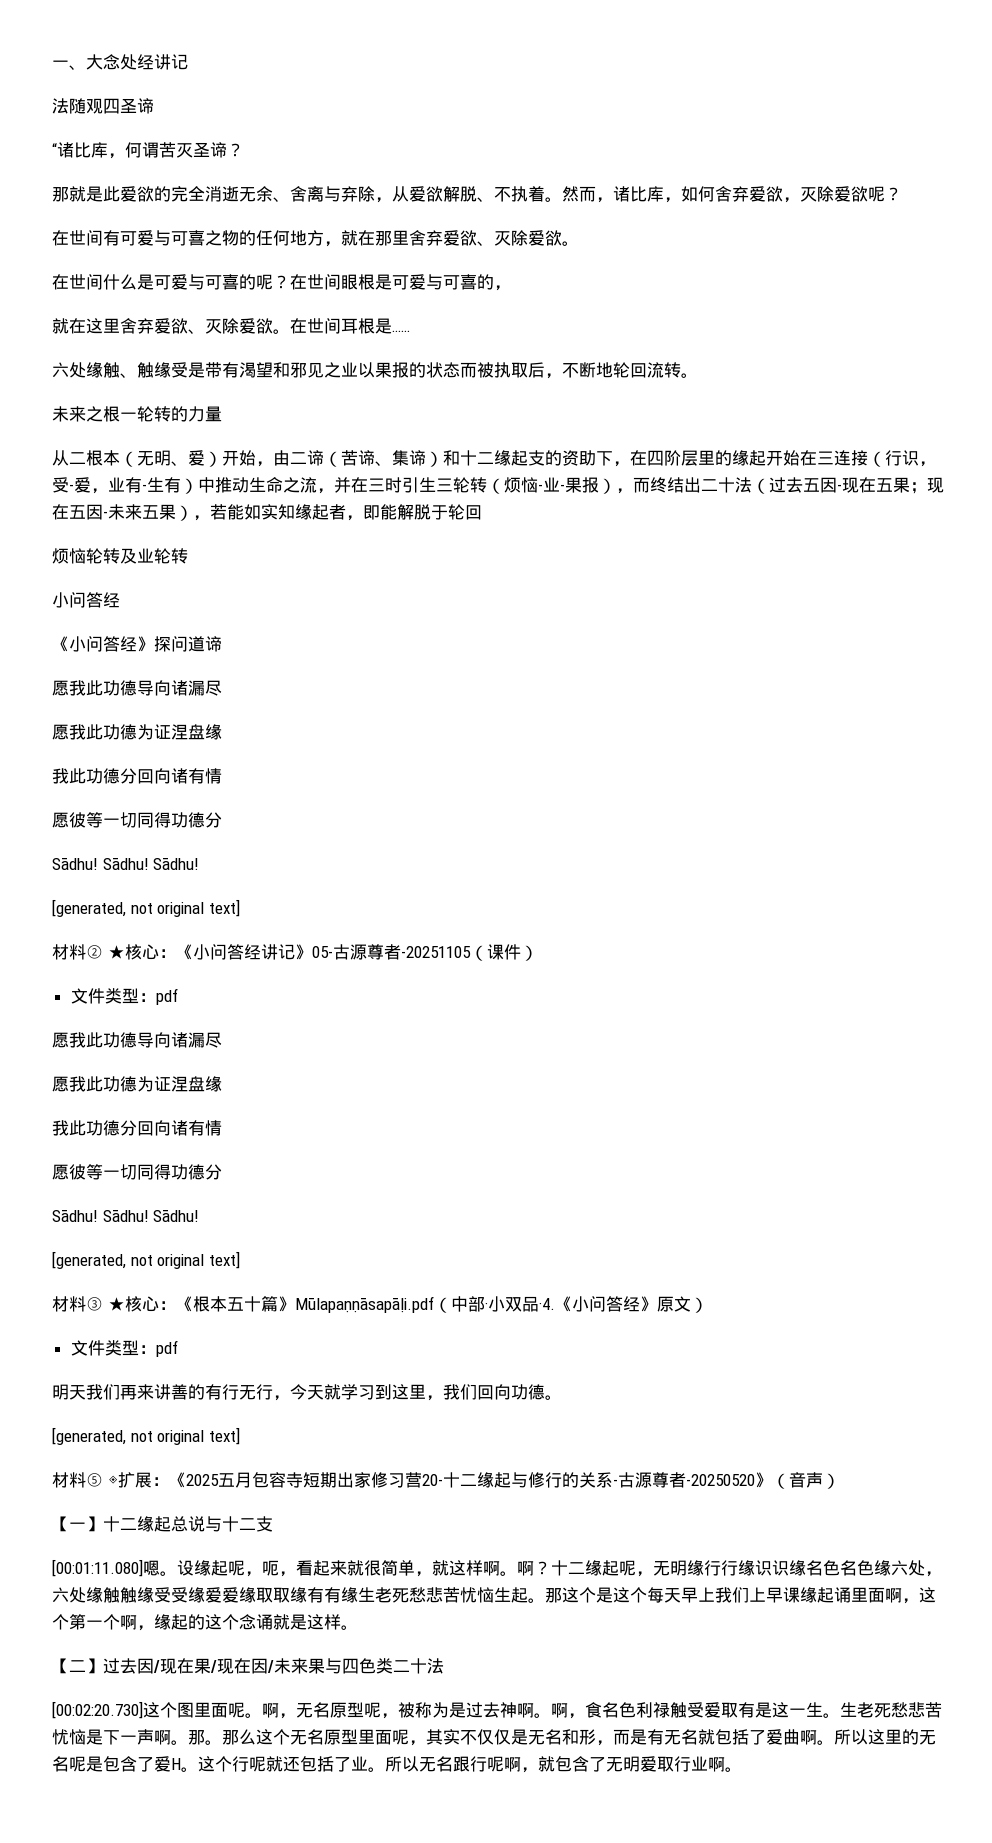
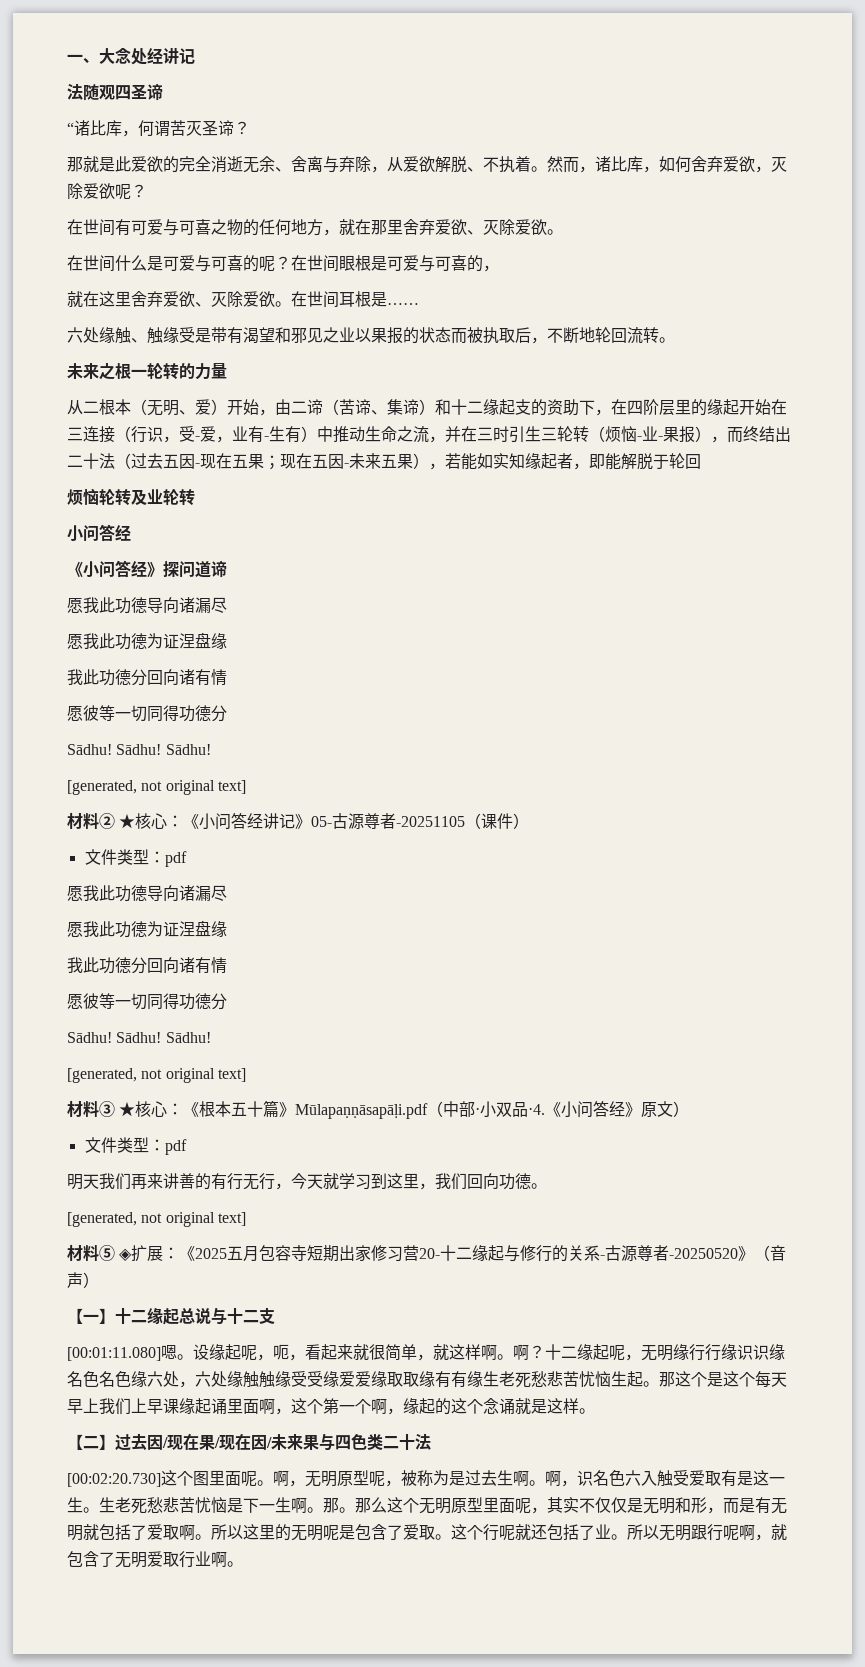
[313,1702,330,1718] 名 -> [321,1471,337,1487] 明
[500,1702,517,1718] 神 -> [497,1470,513,1486] 生
[585,1702,670,1718] 食名色利禄 -> [577,1470,657,1486] 识名色六入
[137,1729,154,1745] 声 -> [275,1497,291,1513] 生
[307,1729,324,1745] 名 -> [435,1498,451,1514] 明
[545,1729,562,1745] 名 -> [659,1498,675,1514] 明
[681,1729,698,1745] 名 -> [67,1525,83,1541] 明
[783,1729,800,1745] 曲 -> [163,1525,179,1540] 取
[52,1756,69,1772] 名 -> [307,1525,323,1541] 明
[171,1758,181,1770] H -> [419,1525,435,1540] 取
[436,1756,453,1772] 名 -> [675,1525,691,1541] 明

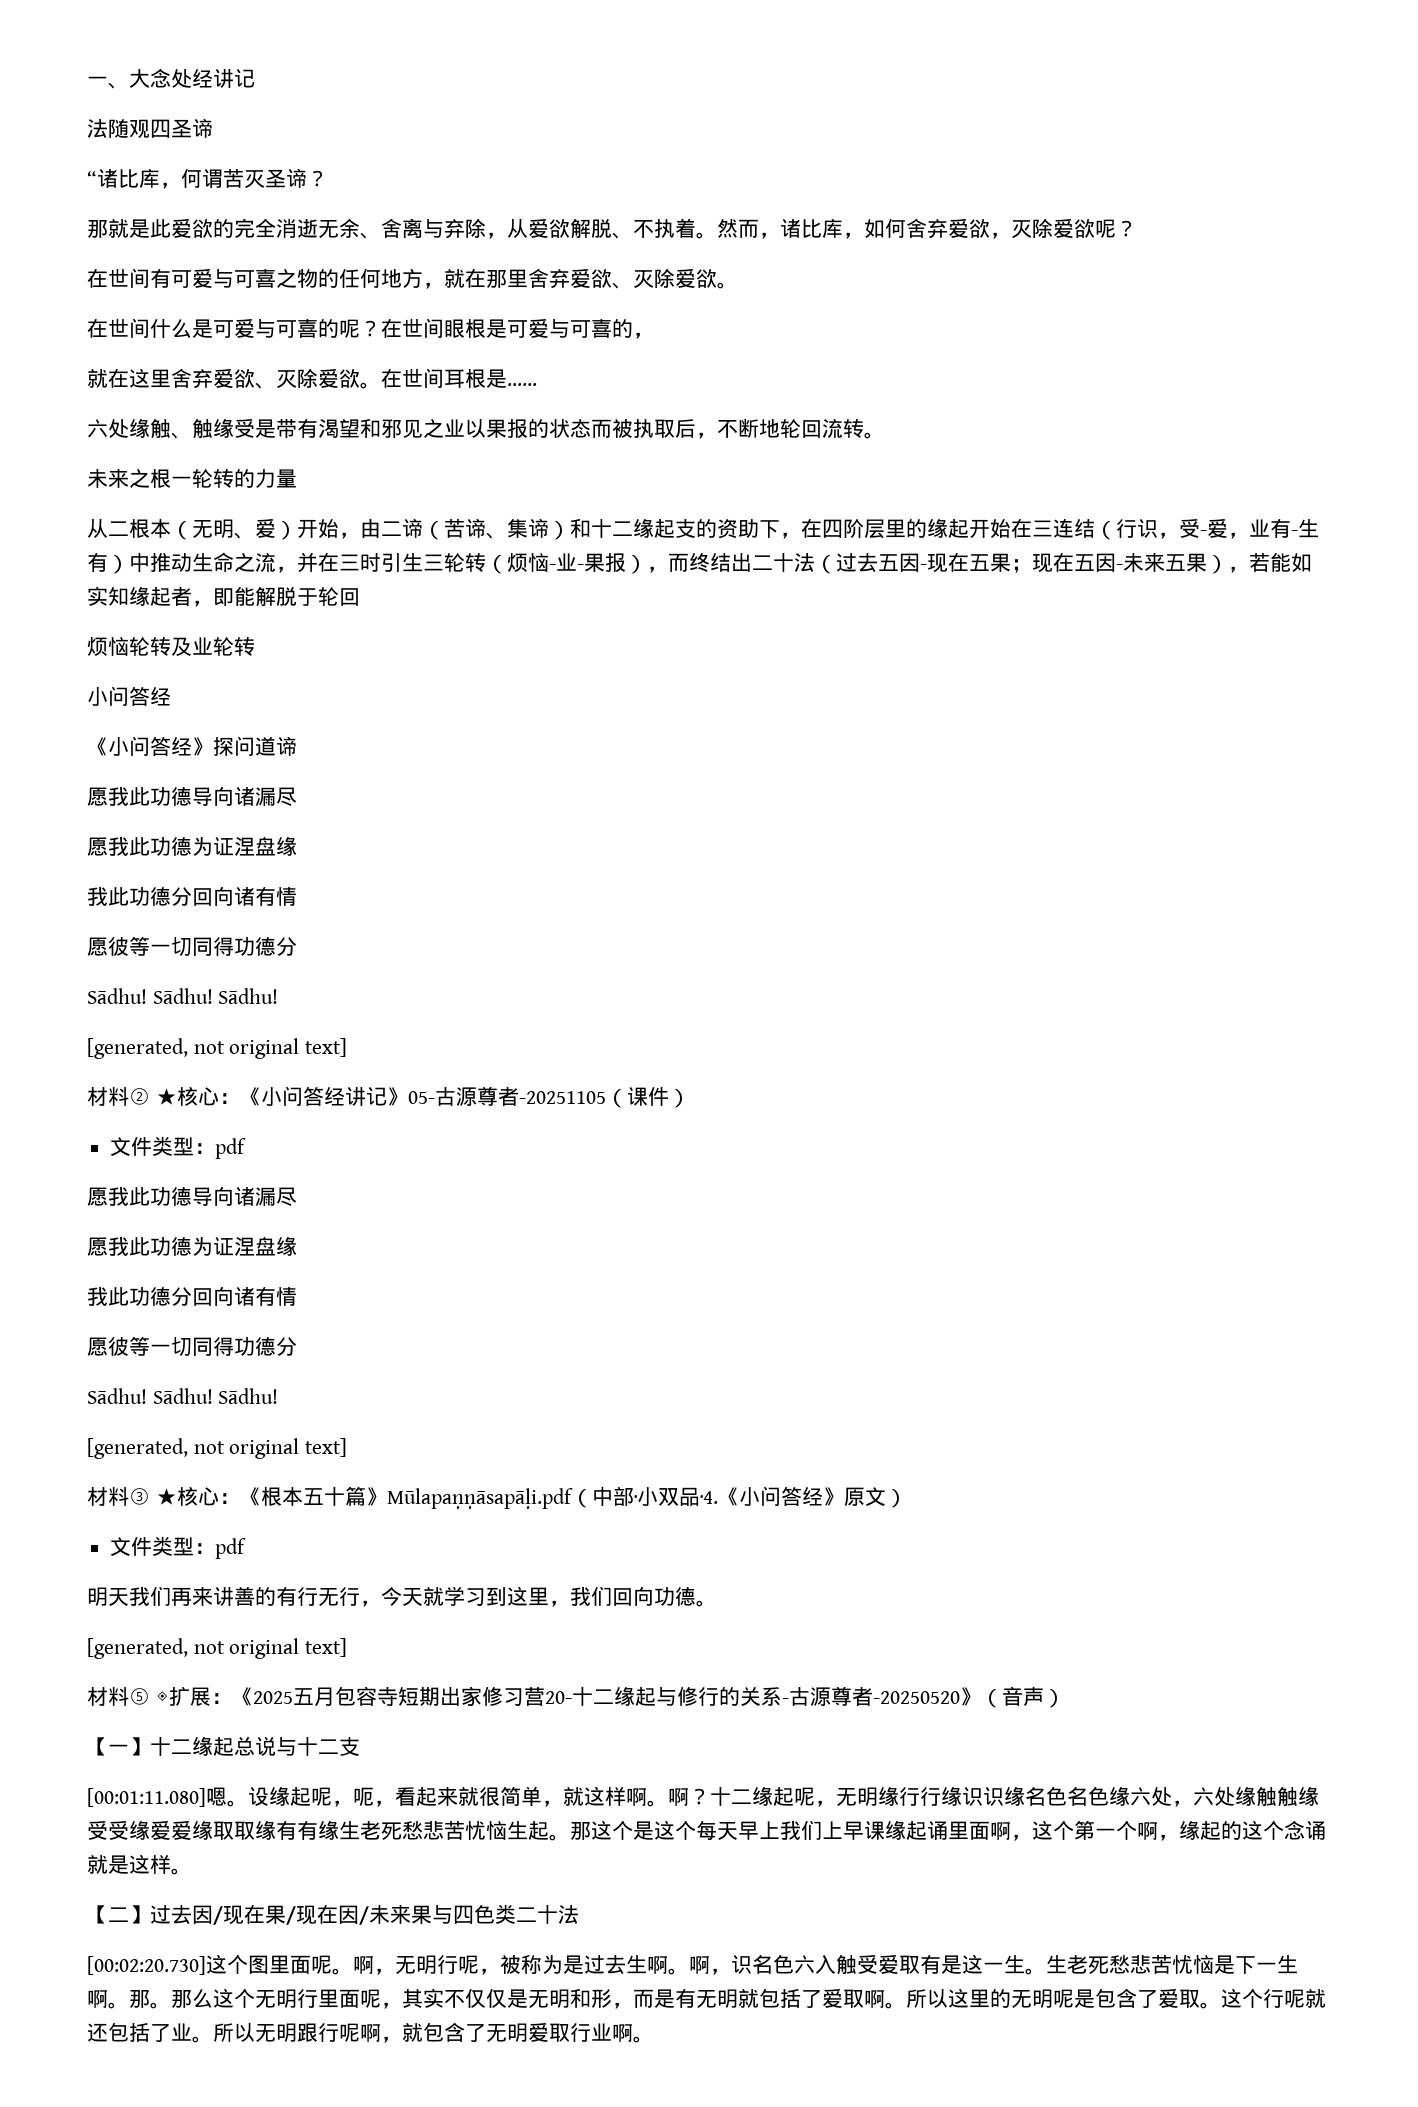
[99,426,115,443] 接 -> [1074,519,1095,538] 结
[337,1470,369,1486] 原型 -> [437,1955,458,1974] 行
[451,1497,483,1513] 原型 -> [297,1989,318,2008] 行

